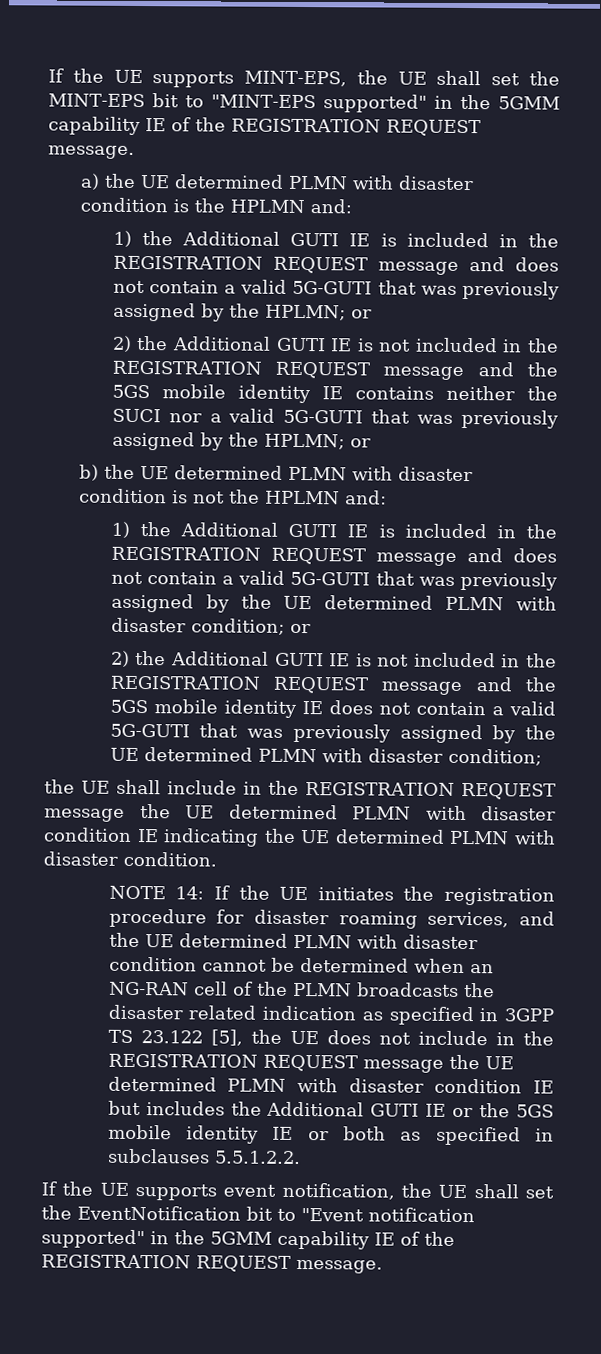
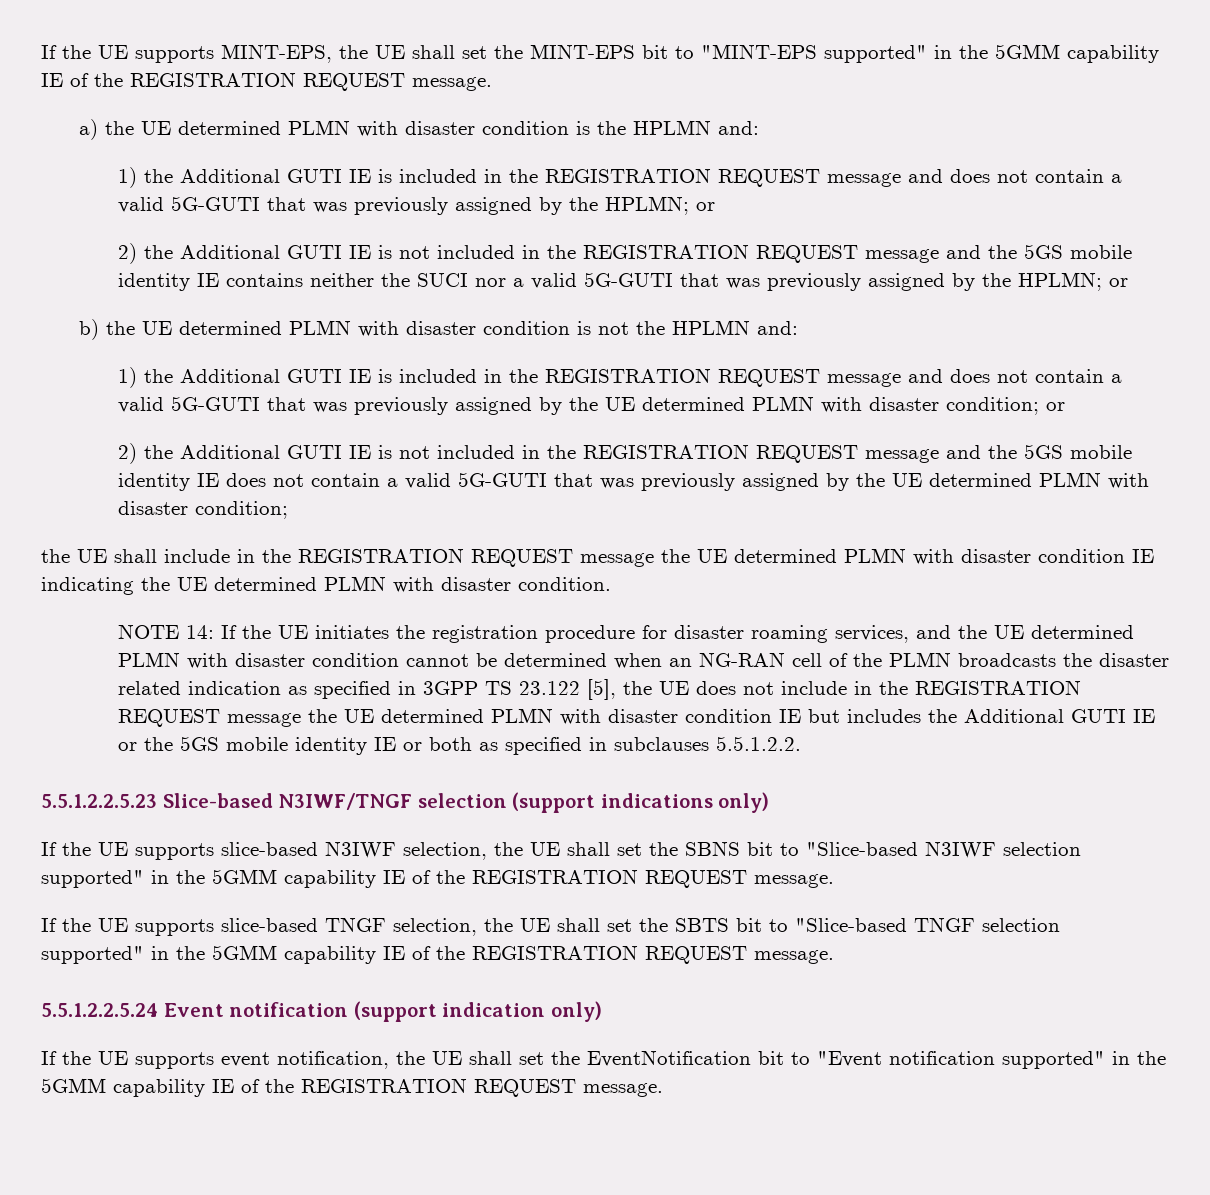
(301, 1157) none -> [41,792,770,813] [41,841,1081,860] [41,869,834,888] [41,917,1060,936] [41,945,834,964] [41,1001,602,1022] // 5.5.1.2.2.5.23 Slice-based N3IWF/TNGF selection (support indications only) // If the UE supports slice-based N3IWF selection, the UE shall set the SBNS bit to "Slice-based N3IWF selection supported" in the 5GMM capability IE of the REGISTRATION REQUEST message. // If the UE supports slice-based TNGF selection, the UE shall set the SBTS bit to "Slice-based TNGF selection supported" in the 5GMM capability IE of the REGISTRATION REQUEST message. // 5.5.1.2.2.5.24 Event notification (support indication only)

